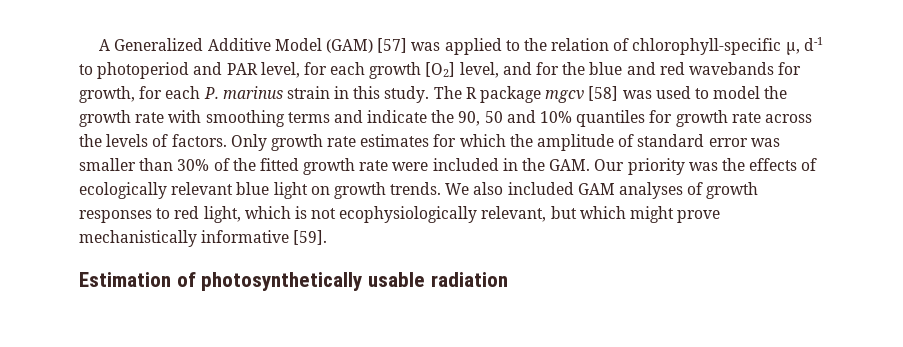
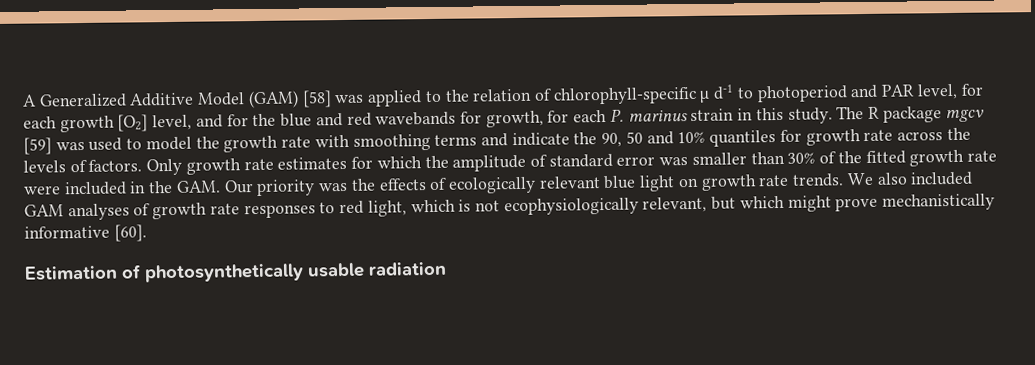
[377,38,408,53] [57] -> [301,90,332,108] [58]
[785,42,800,55] µ, -> [699,90,711,103] µ
[588,86,619,101] [58] -> [23,137,52,155] [59]
(386, 190) none -> [758,174,790,187] rate
(759, 190) none -> [209,203,240,215] rate
[293,230,328,245] [59]. -> [113,224,147,242] [60].

